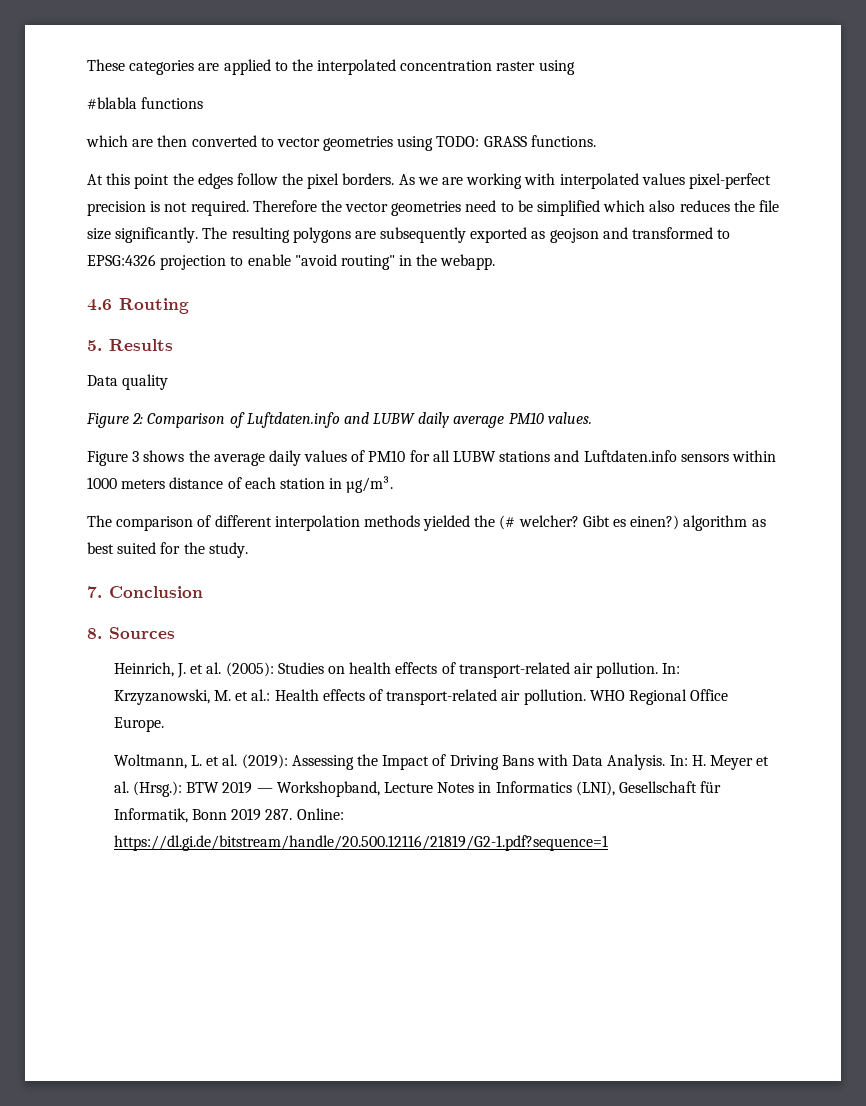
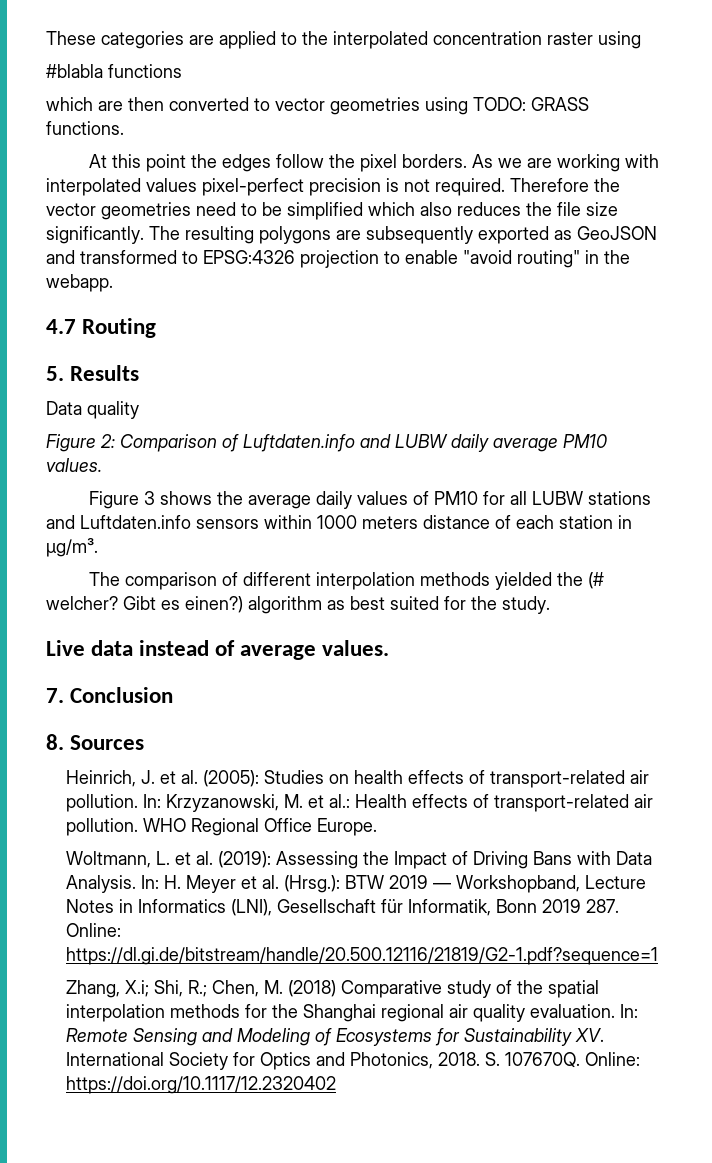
[549,228,599,243] geojson -> [577,226,657,240] GeoJSON
[87,299,112,311] 4.6 -> [46,319,76,334] 4.7
(248, 550) none -> [46,640,390,660] // Live data instead of average values.
(608, 843) none -> [65,980,599,998] [65,1004,638,1022] [65,1028,604,1046] [65,1052,640,1070] [65,1076,336,1094] // Zhang, X.i; Shi, R.; Chen, M. (2018) Comparative study of the spatial interpolation methods for the Shanghai regional air quality evaluation. In: Remote Sensing and Modeling of Ecosystems for Sustainability XV. International Society for Optics and Photonics, 2018. S. 107670Q. Online: https://doi.org/10.1117/12.2320402

